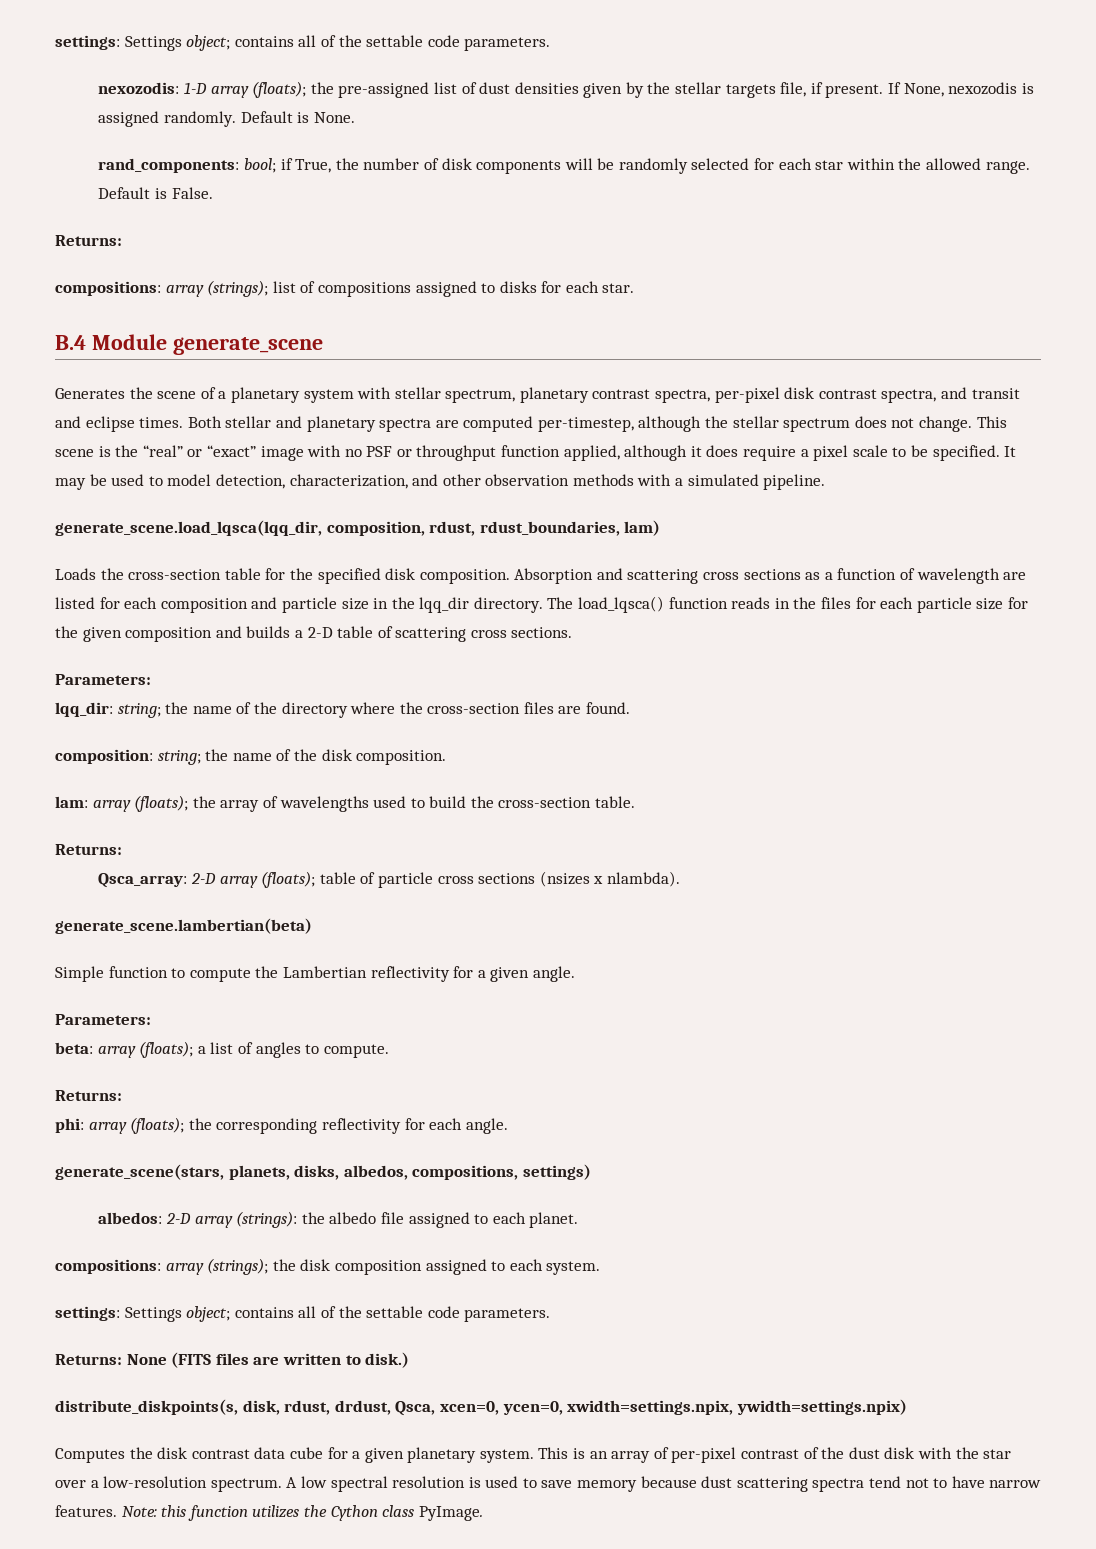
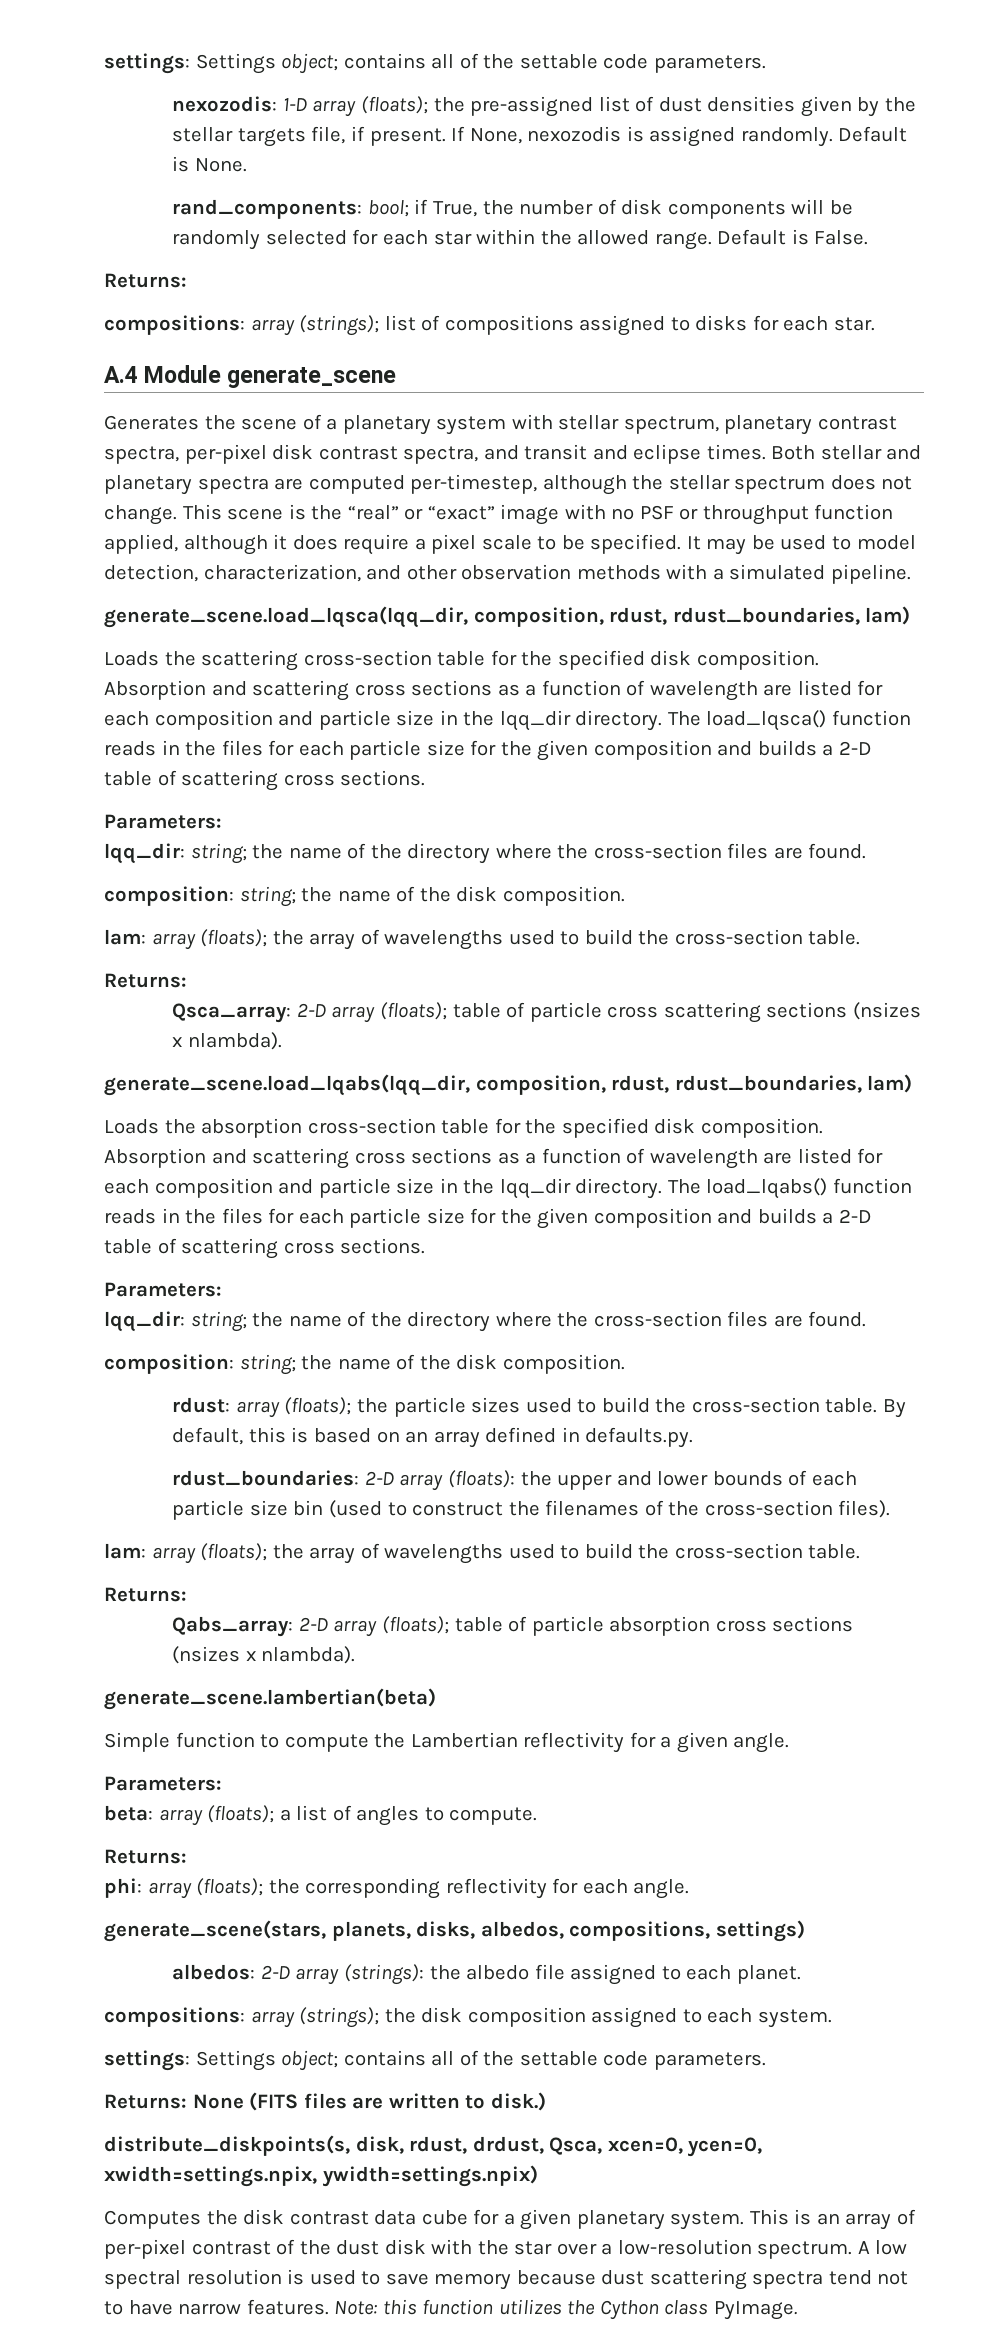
[55,335,86,350] B.4 -> [104,366,138,383] A.4
(124, 574) none -> [201,650,299,671] scattering
(474, 880) none -> [663,1002,921,1023] [172,1032,282,1050] [104,1074,913,1096] [104,1118,823,1138] [104,1148,884,1169] [104,1178,912,1199] [104,1208,873,1229] [104,1238,426,1259] [104,1282,222,1297] [104,1311,867,1332] [104,1354,625,1375] [172,1397,906,1418] [172,1427,694,1448] [172,1470,857,1491] [172,1500,891,1520] [104,1543,861,1564] [104,1587,187,1602] [172,1616,767,1637] scattering sections (nsizes x nlambda). // generate_scene.load_lqabs(lqq_dir, composition, rdust, rdust_boundaries, lam) // Loads the absorption cross-section table for the specified disk composition. Absorption and scattering cross sections as a function of wavelength are listed for each composition and particle size in the lqq_dir directory. The load_lqabs() function reads in the files for each particle size for the given composition and builds a 2-D table of scattering cross sections. // Parameters: // lqq_dir: string; the name of the directory where the cross-section files are found. // composition: string; the name of the disk composition. // rdust: array (floats); the particle sizes used to build the cross-section table. By default, this is based on an array defined in defaults.py. // rdust_boundaries: 2-D array (floats): the upper and lower bounds of each particle size bin (used to construct the filenames of the cross-section files). // lam: array (floats); the array of wavelengths used to build the cross-section table. // Returns: // Qabs_array: 2-D array (floats); table of particle absorption cross

